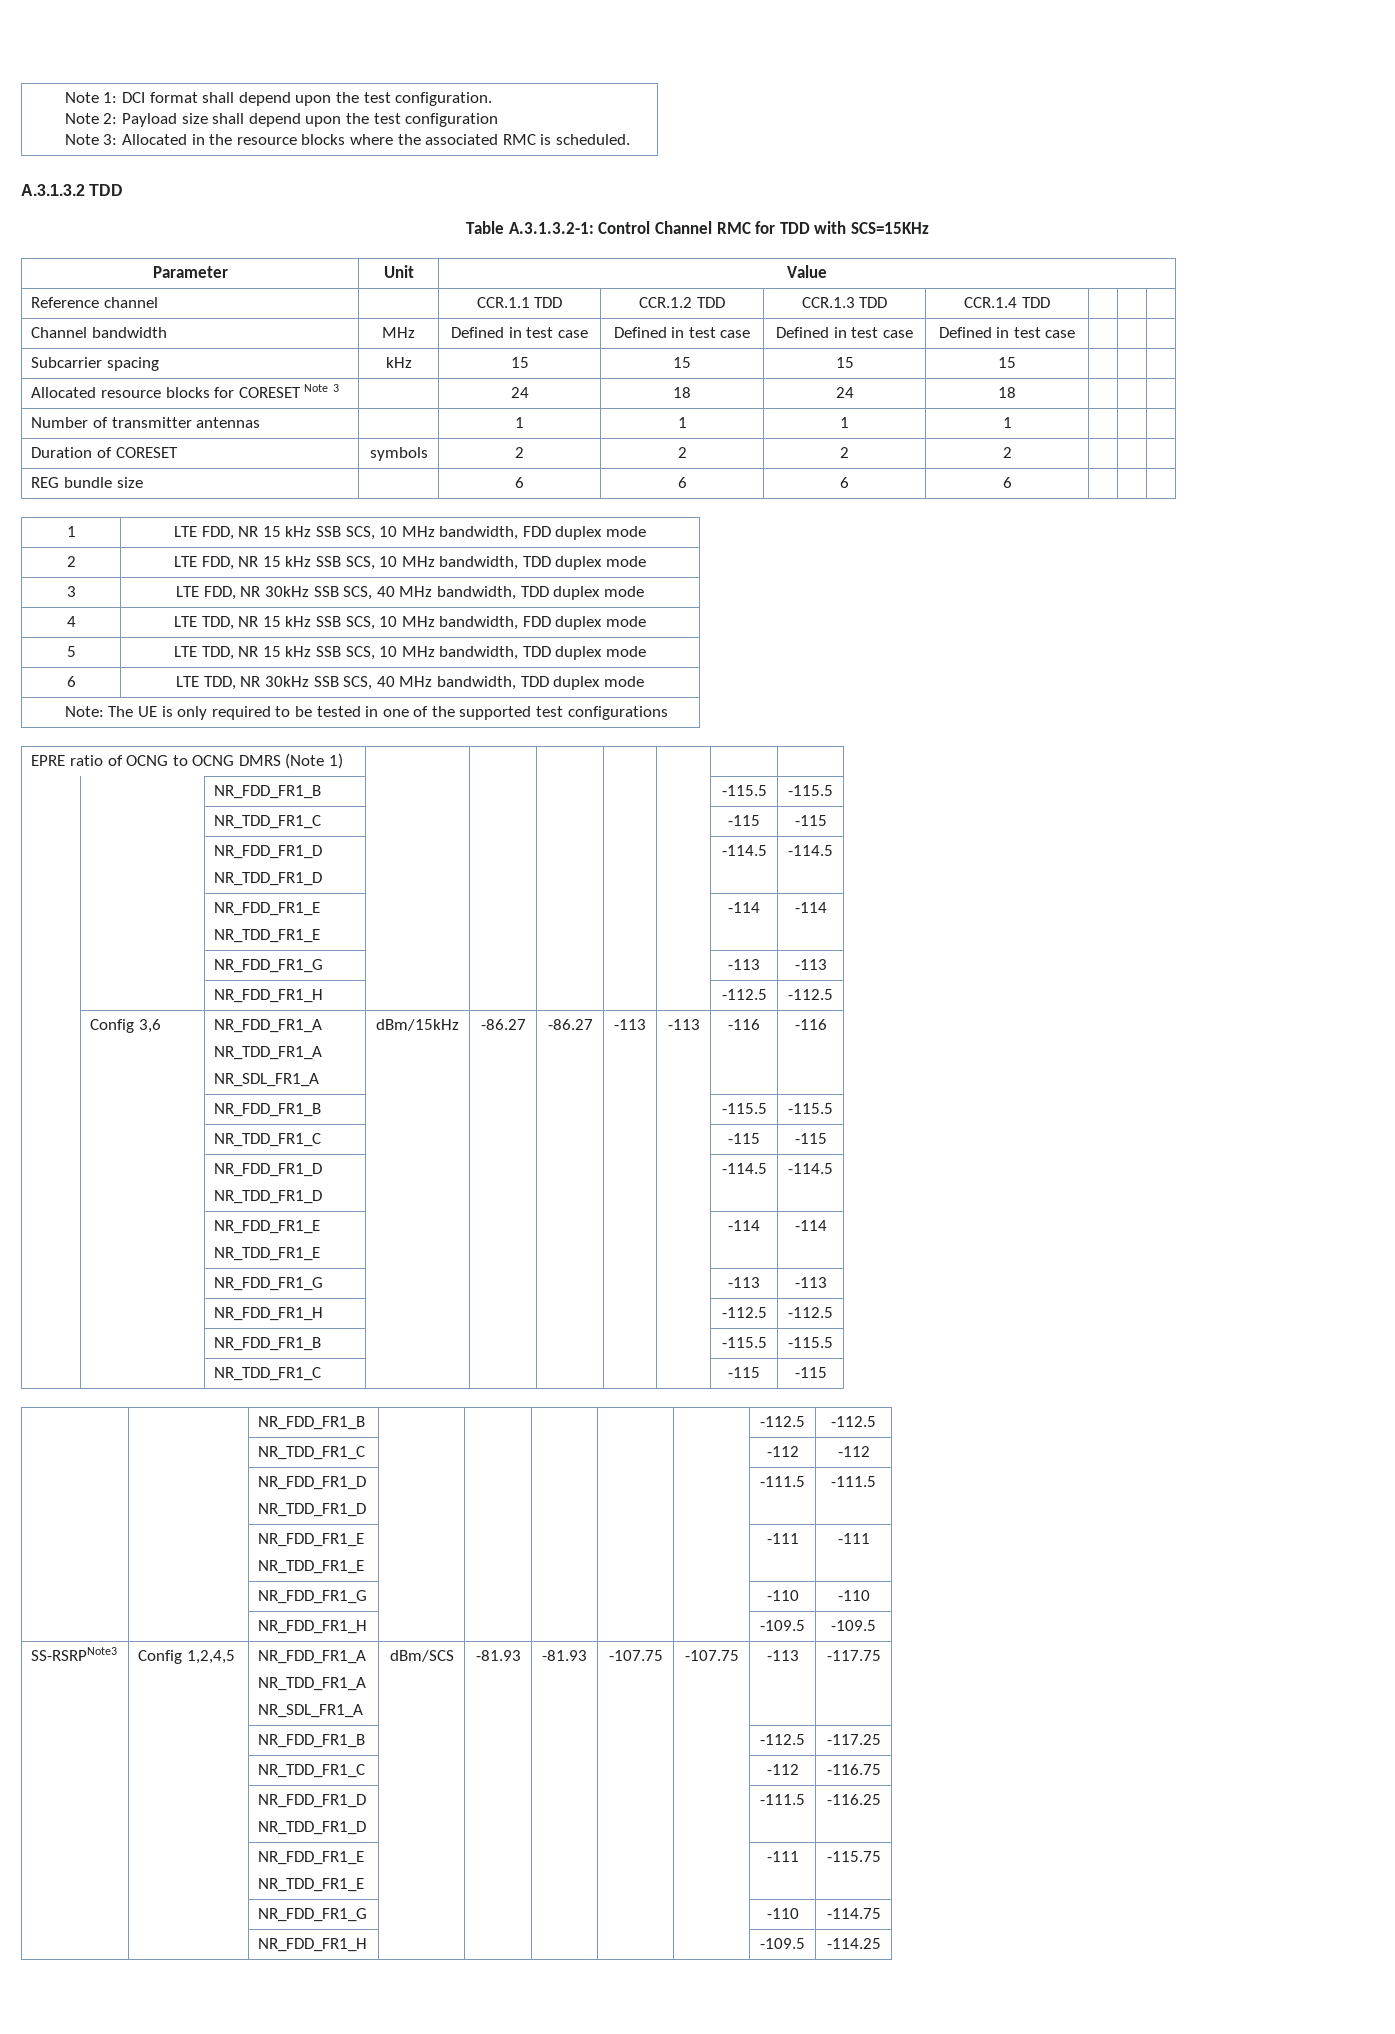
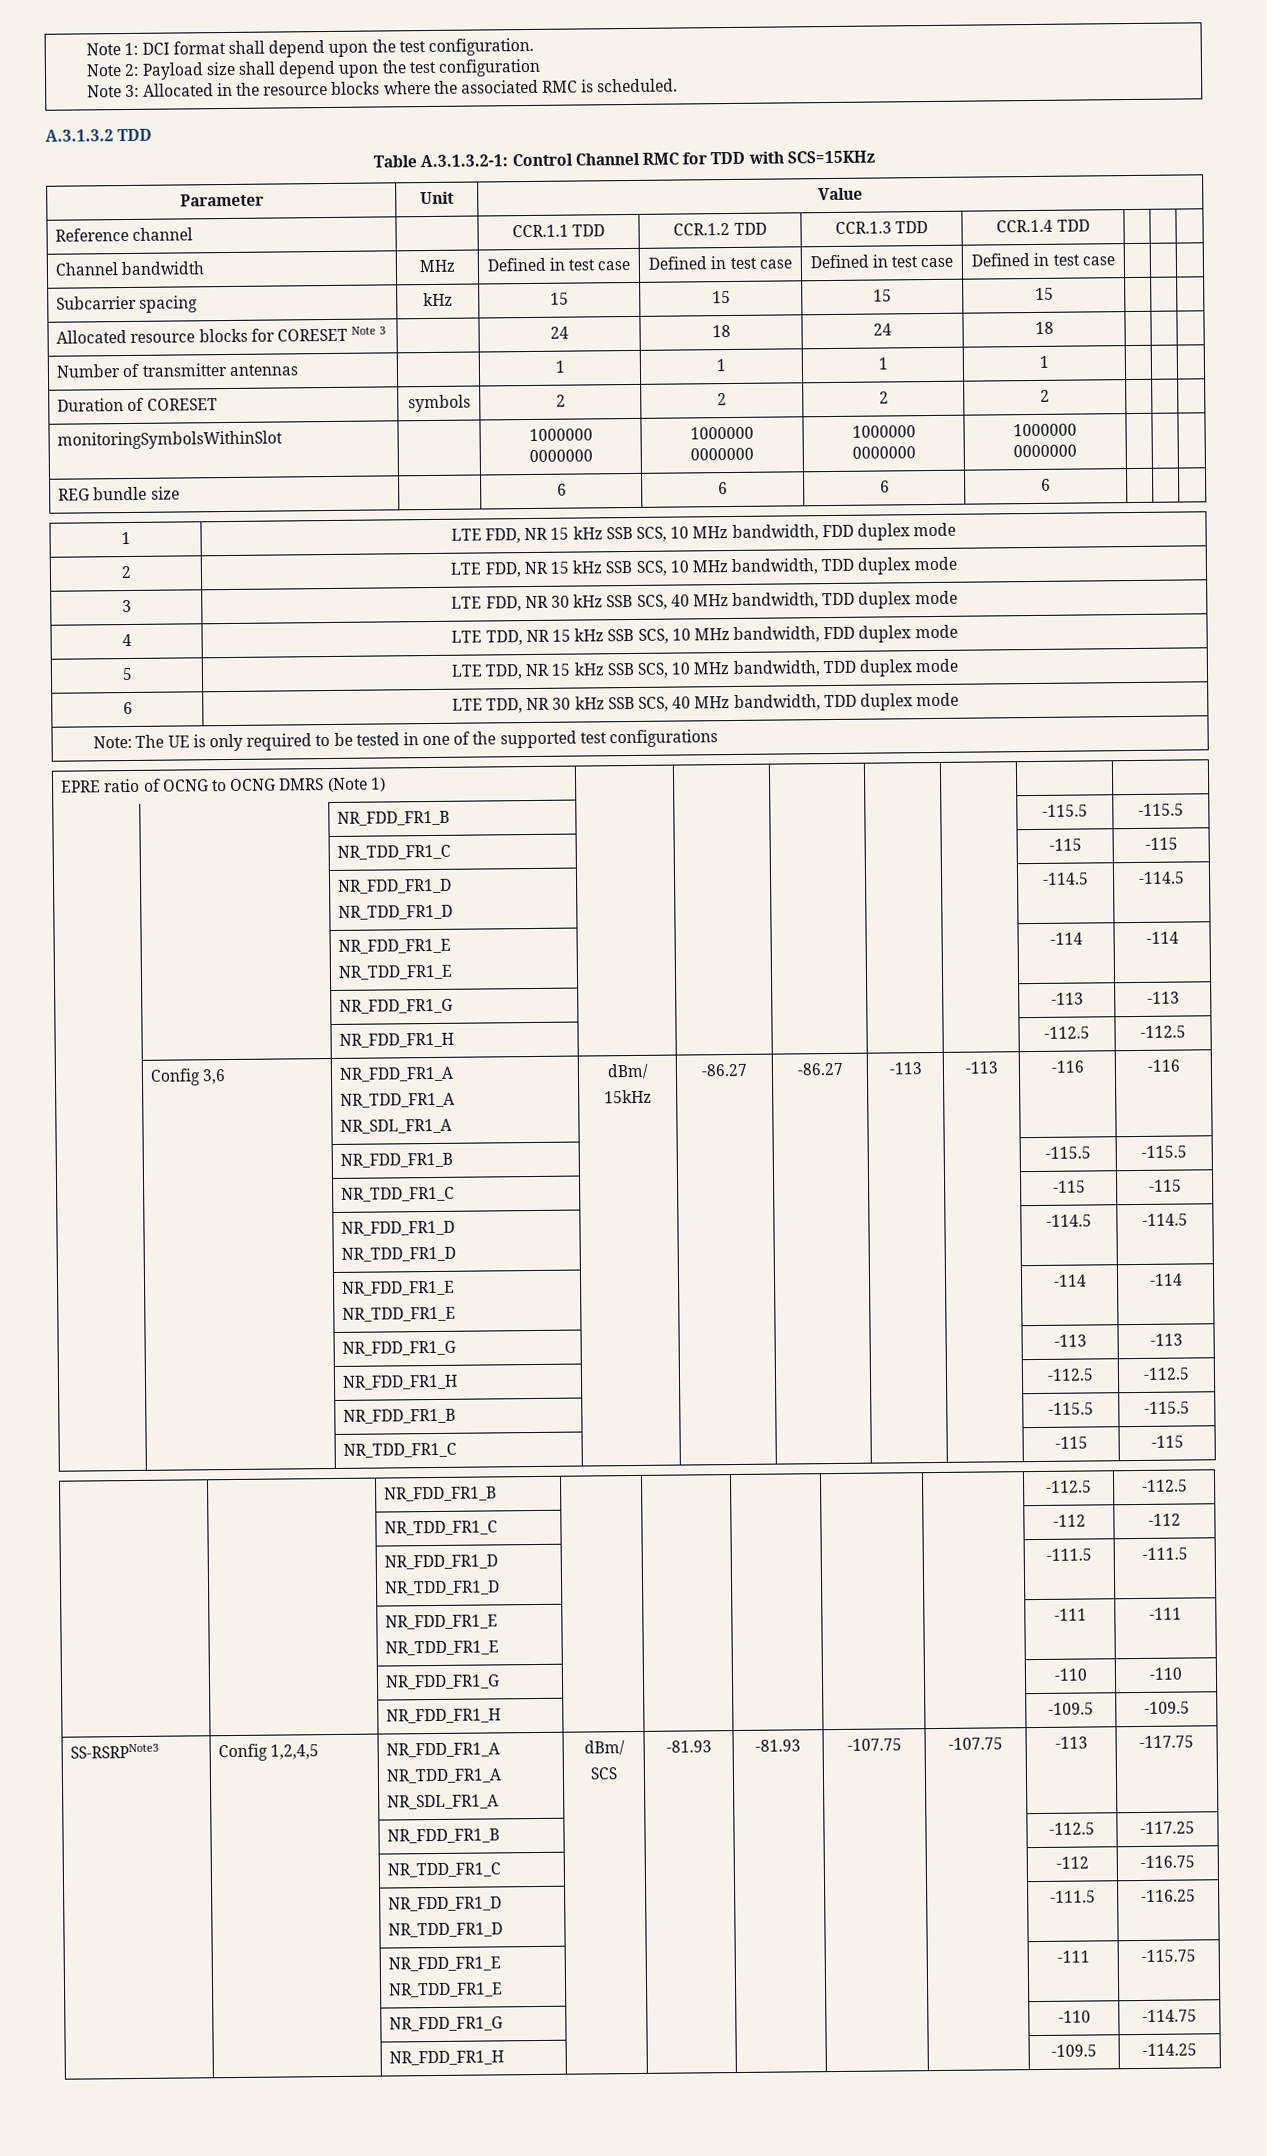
(1012, 452) none -> [57,430,284,450] [528,428,593,442] [528,449,593,463] [690,426,754,440] [690,447,754,461] [851,425,916,438] [851,446,916,459] [1013,423,1077,437] [1013,444,1077,458] // monitoringSymbolsWithinSlot | | 1000000 // 0000000 | 1000000 // 0000000 | 1000000 // 0000000 | 1000000 // 0000000 | | |
[265,586,310,597] 30kHz -> [550,594,604,608] 30 kHz
[265,676,310,687] 30kHz -> [552,696,605,710] 30 kHz
[376,1019,459,1031] dBm/15kHz -> [607,1063,649,1080] [604,1089,652,1104] dBm/ // 15kHz
[389,1650,454,1662] dBm/SCS -> [583,1740,625,1756] [590,1767,617,1780] dBm/ // SCS

